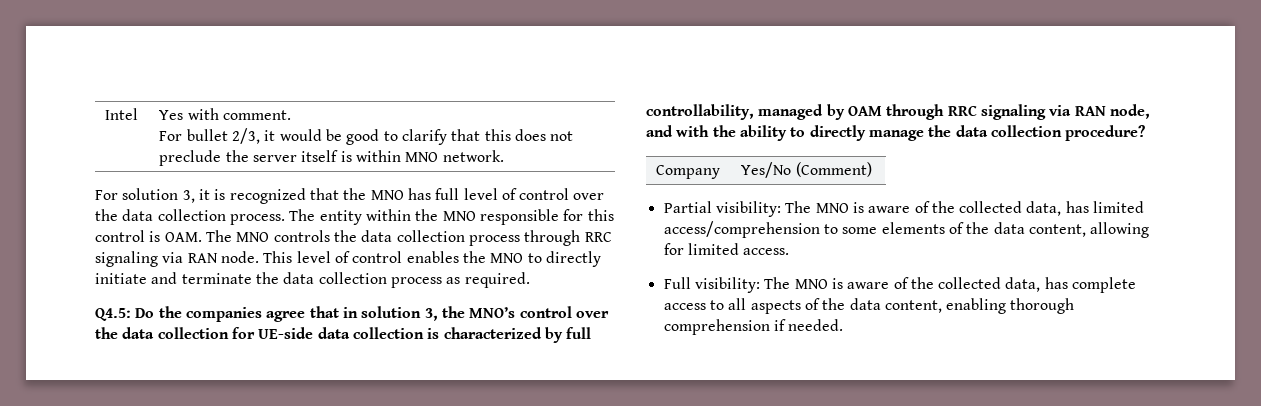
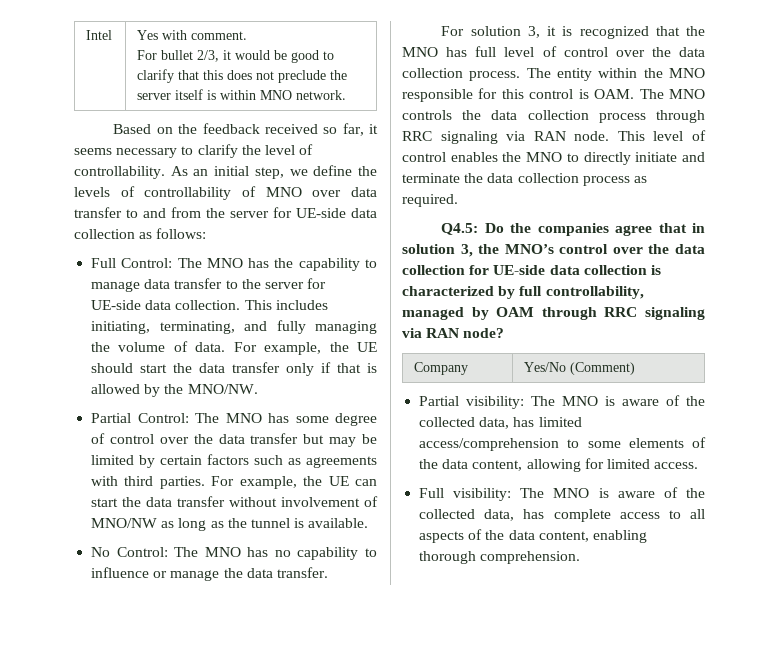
(504, 156) none -> [113,123,378,136] [74,144,314,158] [74,165,378,179] [74,186,377,200] [74,207,377,218] [74,228,207,239] [91,258,377,271] [91,278,327,292] [91,300,328,310] [91,320,377,334] [91,341,377,355] [91,362,377,376] [91,384,258,397] [91,413,377,426] [91,433,377,447] [91,454,377,468] [91,476,377,489] [91,496,378,507] [91,518,369,531] [91,547,377,560] [91,567,328,581] // Based on the feedback received so far, it seems necessary to clarify the level of controllability. As an initial step, we define the levels of controllability of MNO over data transfer to and from the server for UE-side data collection as follows: // Full Control: The MNO has the capability to manage data transfer to the server for UE-side data collection. This includes initiating, terminating, and fully managing the volume of data. For example, the UE should start the data transfer only if that is allowed by the MNO/NW. // Partial Control: The MNO has some degree of control over the data transfer but may be limited by certain factors such as agreements with third parties. For example, the UE can start the data transfer without involvement of MNO/NW as long as the tunnel is available. // No Control: The MNO has no capability to influence or manage the data transfer.
[1109,104,1150,119] [646,125,1146,141] node, and with the ability to directly manage the data collection procedure? -> [463,328,505,338] node?
[663,319,844,335] comprehension if needed. -> [480,551,581,564] comprehension.

